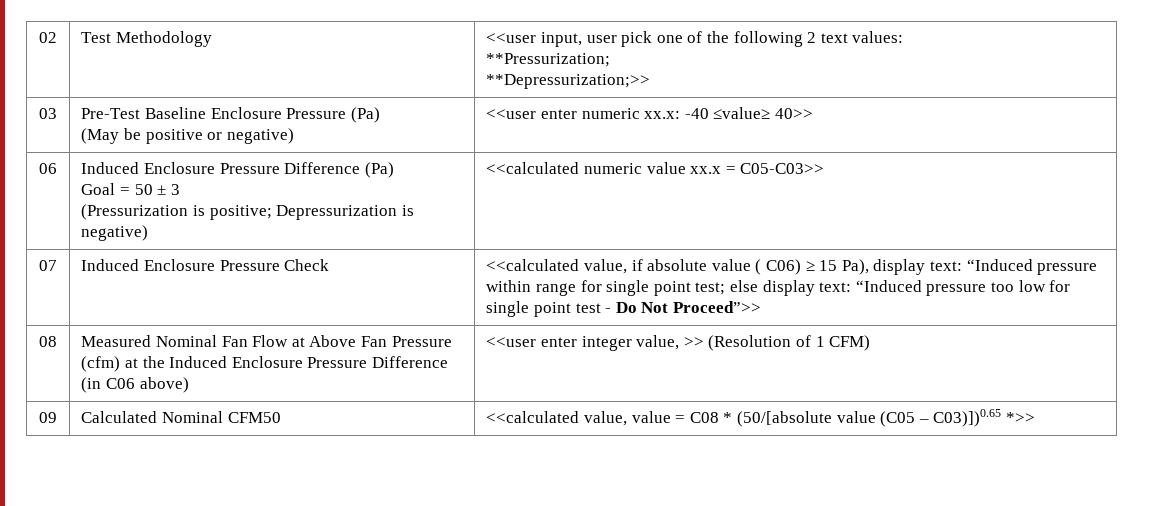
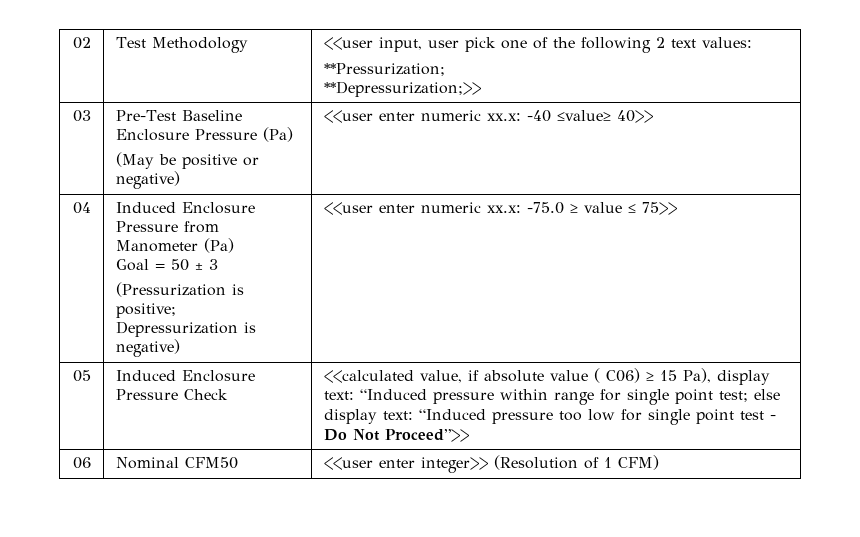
[39,163,57,174] [81,162,361,174] 06 | Induced Enclosure Pressure Difference -> [72,202,91,214] [115,202,255,214] [115,221,219,233] [115,240,198,252] 04 | Induced Enclosure Pressure from Manometer
[486,162,825,174] [39,260,57,271] <<calculated numeric value xx.x = C05-C03>> // 07 -> [323,202,677,215] [72,370,91,382] <<user enter numeric xx.x: -75.0 ≥ value ≤ 75>> // 05
[39,336,57,347] [81,335,452,347] [81,356,448,372] [81,377,189,393] [486,335,704,351] 08 | Measured Nominal Fan Flow at Above Fan Pressure (cfm) at the Induced Enclosure Pressure Difference (in C06 above) | <<user enter integer value, >> -> [72,457,91,469] [115,457,238,469] [323,457,488,473] 06 | Nominal CFM50 | <<user enter integer>>
[39,412,57,423] [81,411,281,423] [486,409,1035,427] // 09 | Calculated Nominal CFM50 | <<calculated value, value = C08 * (50/[absolute value (C05 – C03)])0.65 *>> -> (659, 462) none

